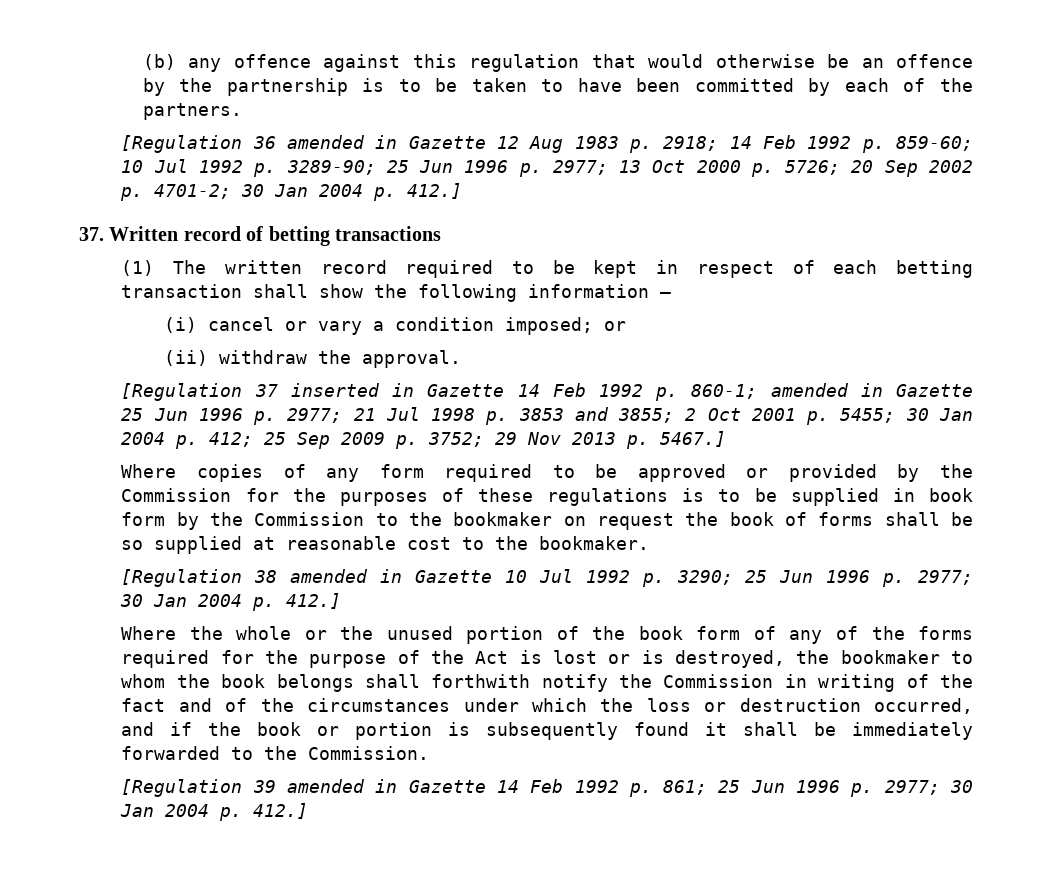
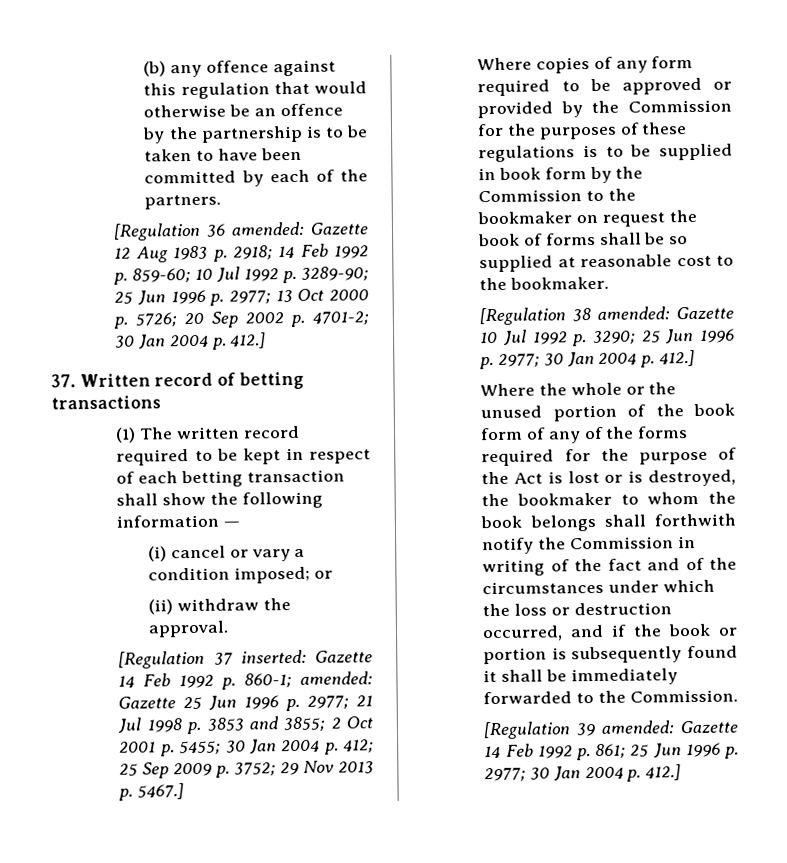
[287,135,398,149] amended in -> [231,221,306,236] amended:
[290,383,415,397] inserted in -> [240,649,307,664] inserted:
[770,383,883,397] amended in -> [300,671,373,685] amended:
[290,569,403,583] amended in -> [597,306,671,320] amended:
[287,779,398,793] amended in -> [601,720,676,734] amended:

